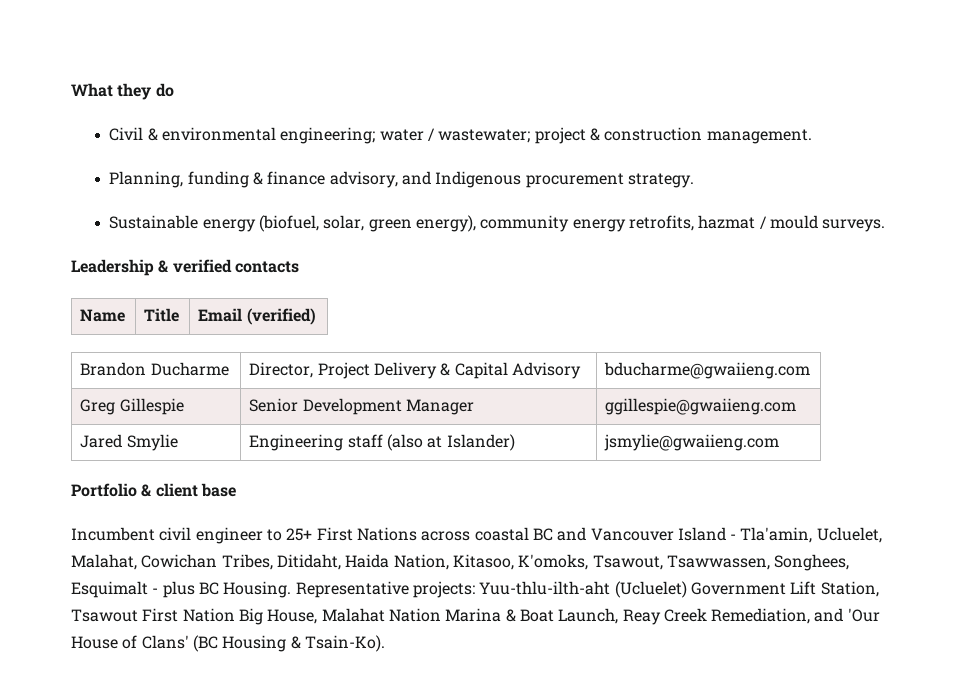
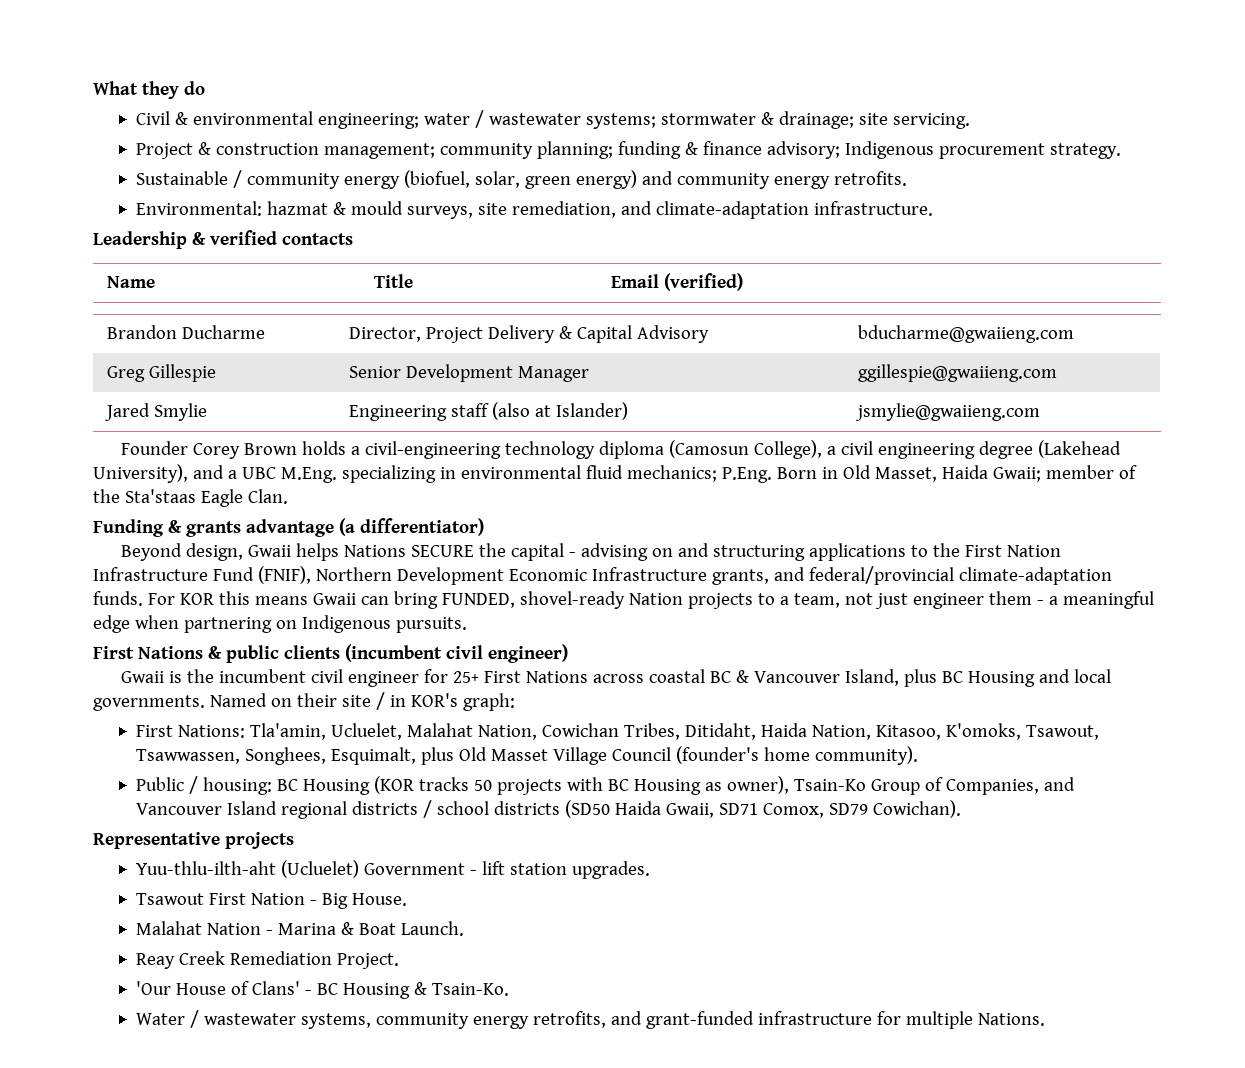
[438,127,812,144] [109,171,184,188] wastewater; project & construction management. // Planning, -> [488,111,970,129] [135,141,613,159] wastewater systems; stormwater & drainage; site servicing. // Project & construction management; community planning;
[329,171,432,188] advisory, and -> [766,141,840,159] advisory;
(199, 222) none -> [232,170,340,189] / community
[416,215,886,232] energy), community energy retrofits, hazmat / mould surveys. -> [575,170,907,189] [135,201,933,219] energy) and community energy retrofits. // Environmental: hazmat & mould surveys, site remediation, and climate-adaptation infrastructure.
[71,483,236,497] [71,527,155,541] Portfolio & client base // Incumbent -> [121,440,1122,459] [93,464,1137,483] [93,489,288,507] [93,518,484,537] [121,543,1062,561] [93,566,1112,585] [93,591,1154,609] [93,615,467,633] [93,644,568,663] [121,669,307,683] Founder Corey Brown holds a civil-engineering technology diploma (Camosun College), a civil engineering degree (Lakehead University), and a UBC M.Eng. specializing in environmental fluid mechanics; P.Eng. Born in Old Masset, Haida Gwaii; member of the Sta'staas Eagle Clan. // Funding & grants advantage (a differentiator) // Beyond design, Gwaii helps Nations SECURE the capital - advising on and structuring applications to the First Nation Infrastructure Fund (FNIF), Northern Development Economic Infrastructure grants, and federal/provincial climate-adaptation funds. For KOR this means Gwaii can bring FUNDED, shovel-ready Nation projects to a team, not just engineer them - a meaningful edge when partnering on Indigenous pursuits. // First Nations & public clients (incumbent civil engineer) // Gwaii is the incumbent
[266,529,282,541] to -> [424,669,449,683] for
[557,527,882,543] [71,554,137,570] and Vancouver Island - Tla'amin, Ucluelet, Malahat, -> [736,669,1112,687] [93,692,515,711] [135,723,537,740] & Vancouver Island, plus BC Housing and local governments. Named on their site / in KOR's graph: // First Nations: Tla'amin, Ucluelet, Malahat Nation,
[71,581,879,598] [71,608,318,625] Esquimalt - plus BC Housing. Representative projects: Yuu-thlu-ilth-aht (Ucluelet) Government Lift Station, Tsawout First Nation Big House, -> [330,746,918,765] [135,776,1075,795] [135,800,961,819] [93,832,294,849] [135,860,650,879] [135,893,407,909] Esquimalt, plus Old Masset Village Council (founder's home community). // Public / housing: BC Housing (KOR tracks 50 projects with BC Housing as owner), Tsain-Ko Group of Companies, and Vancouver Island regional districts / school districts (SD50 Haida Gwaii, SD71 Comox, SD79 Cowichan). // Representative projects // Yuu-thlu-ilth-aht (Ucluelet) Government - lift station upgrades. // Tsawout First Nation - Big House. //
(441, 615) none -> [265,930,273,935] -
[558,608,619,624] Launch, -> [400,921,464,936] Launch. //
[711,608,844,624] Remediation, and -> [229,951,399,969] Remediation Project. //
[192,635,385,652] (BC Housing & Tsain-Ko). -> [304,982,509,999] [135,1010,1045,1029] - BC Housing & Tsain-Ko. // Water / wastewater systems, community energy retrofits, and grant-funded infrastructure for multiple Nations.

